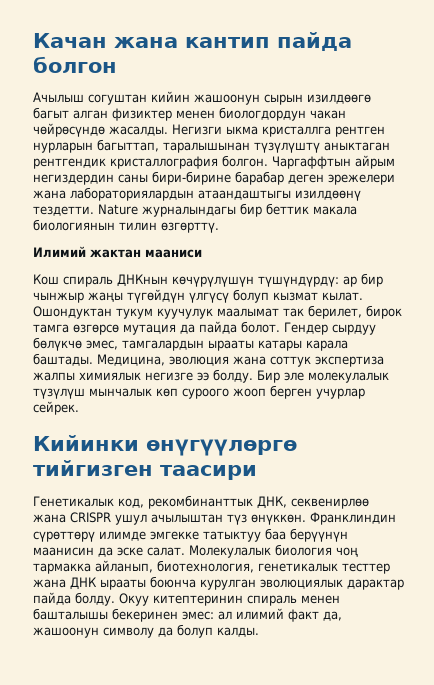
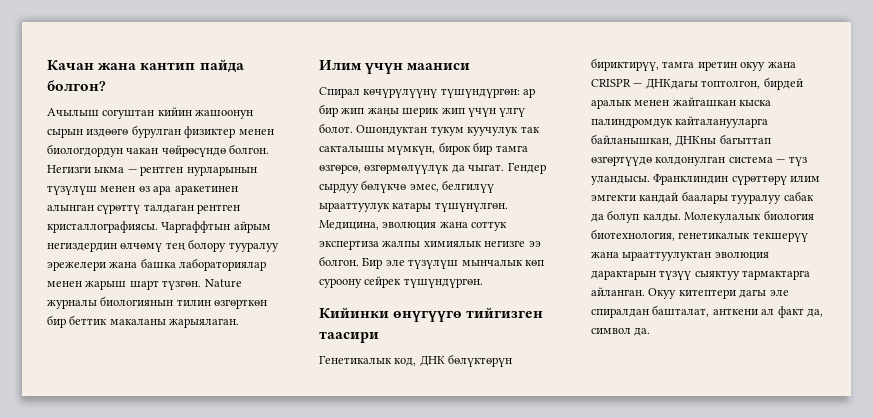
[33,56,117,73] болгон -> [47,80,106,91] болгон?
[307,94,371,104] [33,107,108,119] изилдөөгө багыт алган -> [86,125,181,138] издөөгө бурулган
[109,126,168,136] жасалды. -> [229,144,270,154] болгон.
[262,126,385,137] [33,139,390,153] [33,155,395,169] [33,171,395,185] [33,187,361,201] [33,203,357,217] [33,219,219,233] [33,246,202,258] [33,273,383,287] [33,289,363,303] [33,305,402,319] [33,321,376,335] [33,337,348,351] [33,353,93,366] кристаллга рентген нурларын багыттап, таралышынан түзүлүштү аныктаган рентгендик кристаллография болгон. Чаргаффтын айрым негиздердин саны бири-бирине барабар деген эрежелери жана лабораториялардын атаандаштыгы изилдөөнү тездетти. Nature журналындагы бир беттик макала биологиянын тилин өзгөрттү. // Илимий жактан мааниси // Кош спираль ДНКнын көчүрүлүшүн түшүндүрдү: ар бир чынжыр жаңы түгөйдүн үлгүсү болуп кызмат кылат. Ошондуктан тукум куучулук маалымат так берилет, бирок тамга өзгөрсө мутация да пайда болот. Гендер сырдуу бөлүкчө эмес, тамгалардын ырааты катары карала баштады. -> [127,166,257,176] [47,185,238,195] [47,204,241,214] [47,221,271,233] [47,239,279,252] [47,258,267,271] [47,279,242,290] [47,296,268,309] [47,315,240,328] [319,60,471,74] [319,87,536,98] [319,104,527,117] [319,123,540,136] [319,142,528,155] [319,163,546,174] [319,180,496,193] [319,202,508,212] — рентген нурларынын түзүлүш менен өз ара аракетинен алынган сүрөттү талдаган рентген кристаллографиясы. Чаргаффтын айрым негиздердин өлчөмү тең болору тууралуу эрежелери жана башка лабораториялар менен жарыш шарт түзгөн. Nature журналы биологиянын тилин өзгөрткөн бир беттик макаланы жарыялаган. // Илим үчүн мааниси // Спирал көчүрүлүүнү түшүндүргөн: ар бир жип жаңы шерик жип үчүн үлгү болот. Ошондуктан тукум куучулук так сакталышы мүмкүн, бирок бир тамга өзгөрсө, өзгөрмөлүүлүк да чыгат. Гендер сырдуу бөлүкчө эмес, белгилүү ырааттуулук катары түшүнүлгөн.
[213,369,253,383] болду. -> [319,256,359,266] болгон.
[308,372,389,383] молекулалык -> (405, 263) none
[182,385,365,399] [33,401,79,415] суроого жооп берген учурлар сейрек. -> [319,276,483,288] суроону сейрек түшүндүргөн.
[146,439,297,456] өнүгүүлөргө -> [393,310,463,322] өнүгүүгө
[148,495,369,509] [33,512,396,525] [33,528,348,542] [33,544,358,558] [33,560,390,574] [33,576,404,590] [33,592,340,606] [33,608,342,622] [33,624,259,638] рекомбинанттык ДНК, секвенирлөө жана CRISPR ушул ачылыштан түз өнүккөн. Франклиндин сүрөттөрү илимде эмгекке татыктуу баа берүүнүн маанисин да эске салат. Молекулалык биология чоң тармакка айланып, биотехнология, генетикалык тесттер жана ДНК ырааты боюнча курулган эволюциялык дарактар пайда болду. Окуу китептеринин спираль менен башталышы бекеринен эмес: ал илимий факт да, жашоонун символу да болуп калды. -> [419,354,513,367] [591,58,796,71] [591,77,803,90] [591,97,772,109] [591,116,769,128] [591,134,771,146] [591,156,807,166] [591,174,821,185] [591,191,814,204] [591,210,814,223] [591,229,809,242] [591,251,769,261] [591,270,811,280] [591,287,789,299] [591,305,823,318] [591,328,651,336] ДНК бөлүктөрүн бириктирүү, тамга иретин окуу жана CRISPR — ДНКдагы топтолгон, бирдей аралык менен жайгашкан кыска палиндромдук кайталанууларга байланышкан, ДНКны багыттап өзгөртүүдө колдонулган система — түз уландысы. Франклиндин сүрөттөрү илим эмгекти кандай баалары тууралуу сабак да болуп калды. Молекулалык биология биотехнология, генетикалык текшерүү жана ырааттуулуктан эволюция дарактарын түзүү сыяктуу тармактарга айланган. Окуу китептери дагы эле спиралдан башталат, анткени ал факт да, символ да.

